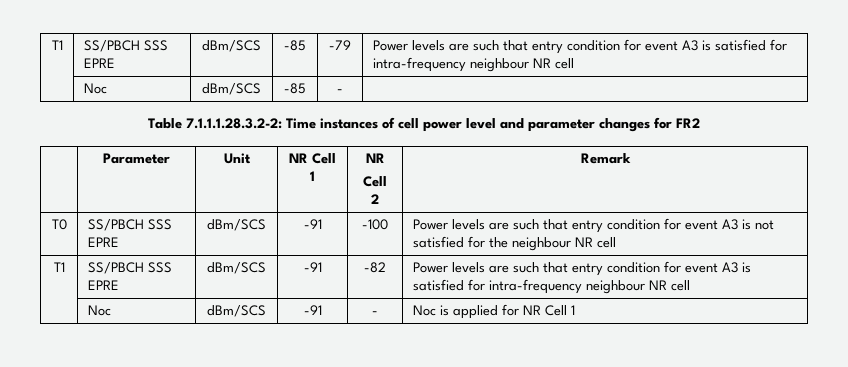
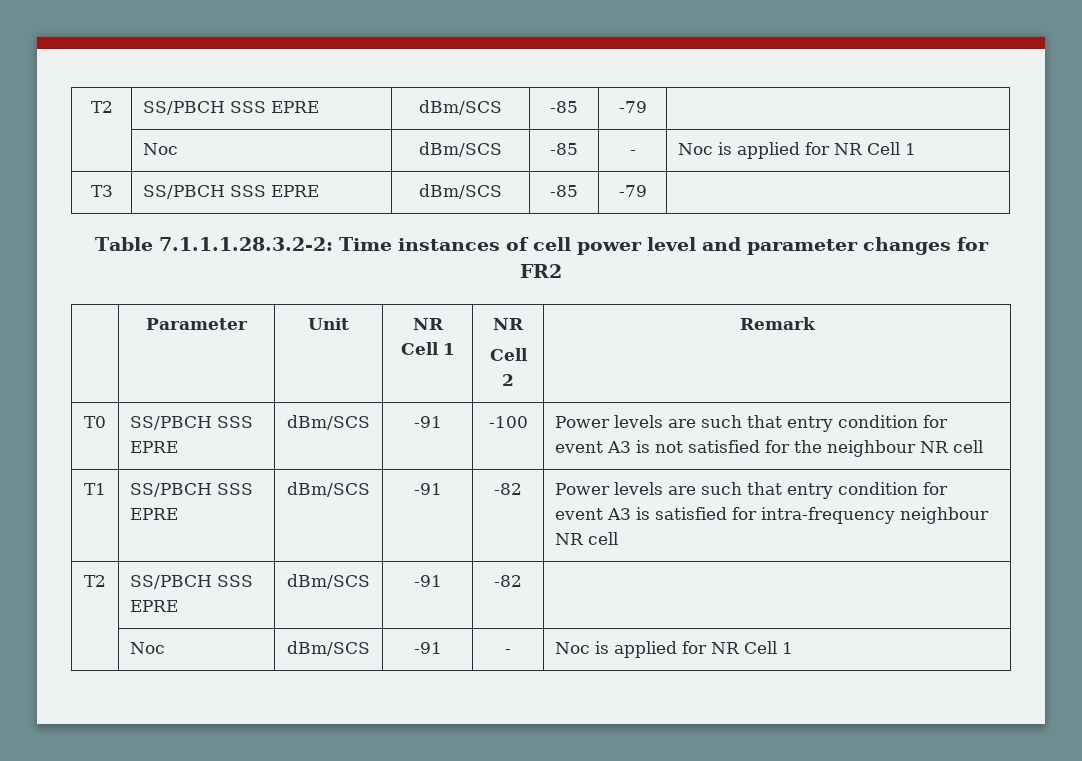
[51,40,63,50] [83,40,168,52] [83,58,115,68] [202,40,261,52] [284,40,306,51] [329,40,351,50] [372,39,787,54] [372,57,574,72] [83,83,107,94] [202,83,261,95] [284,83,306,94] [337,89,343,93] T1 | SS/PBCH SSS EPRE | dBm/SCS | -85 | -79 | Power levels are such that entry condition for event A3 is satisfied for intra-frequency neighbour NR cell // | Noc | dBm/SCS | -85 | - -> [90,101,113,113] [143,101,320,115] [419,100,502,115] [550,101,578,113] [618,101,647,113] [143,143,179,155] [419,142,502,157] [550,143,578,155] [629,150,636,155] [678,142,917,159] [90,185,113,197] [143,185,320,199] [419,184,502,199] [550,185,578,197] [618,185,647,197] T2 | SS/PBCH SSS EPRE | dBm/SCS | -85 | -79 | // | Noc | dBm/SCS | -85 | - | Noc is applied for NR Cell 1 // T3 | SS/PBCH SSS EPRE | dBm/SCS | -85 | -79
(690, 285) none -> [84,575,106,587] [130,575,254,589] [130,600,179,612] [287,574,370,589] [413,575,442,587] [494,575,522,587] // T2 | SS/PBCH SSS EPRE | dBm/SCS | -91 | -82 |

